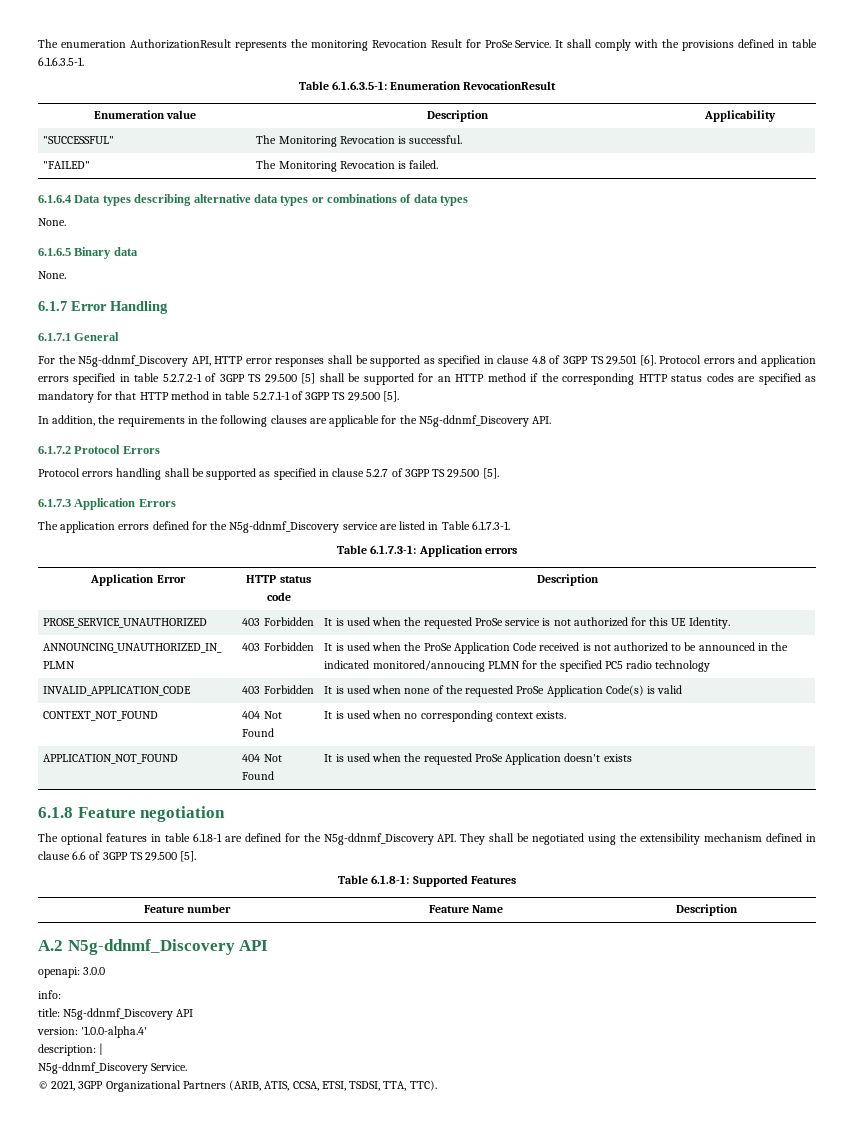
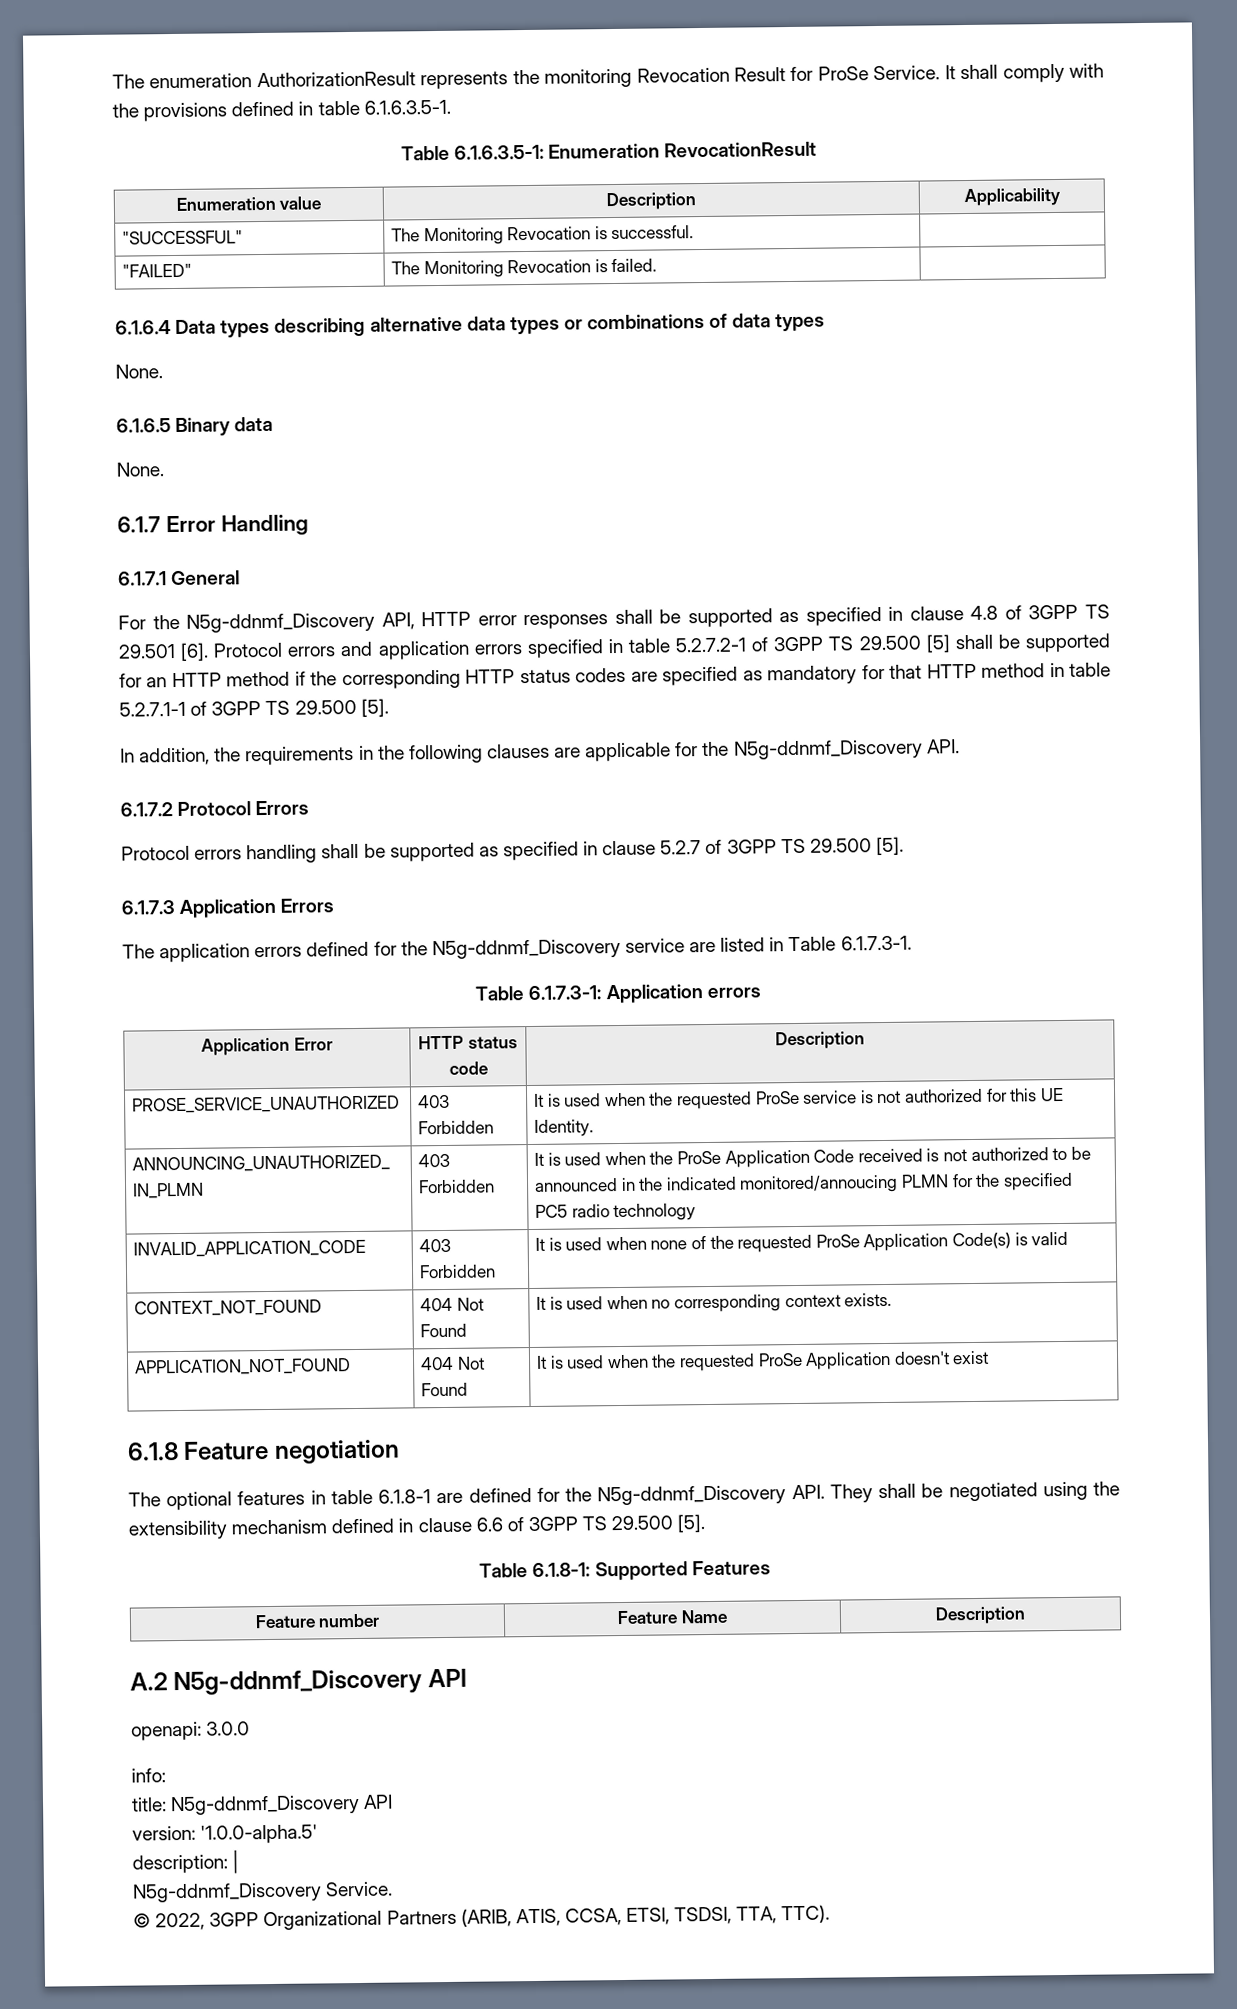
[603,754,632,762] exists -> [952,1350,990,1365] exist
[81,1026,148,1038] '1.0.0-alpha.4' -> [200,1824,319,1844] '1.0.0-alpha.5'
[51,1080,76,1091] 2021, -> [155,1912,206,1931] 2022,

